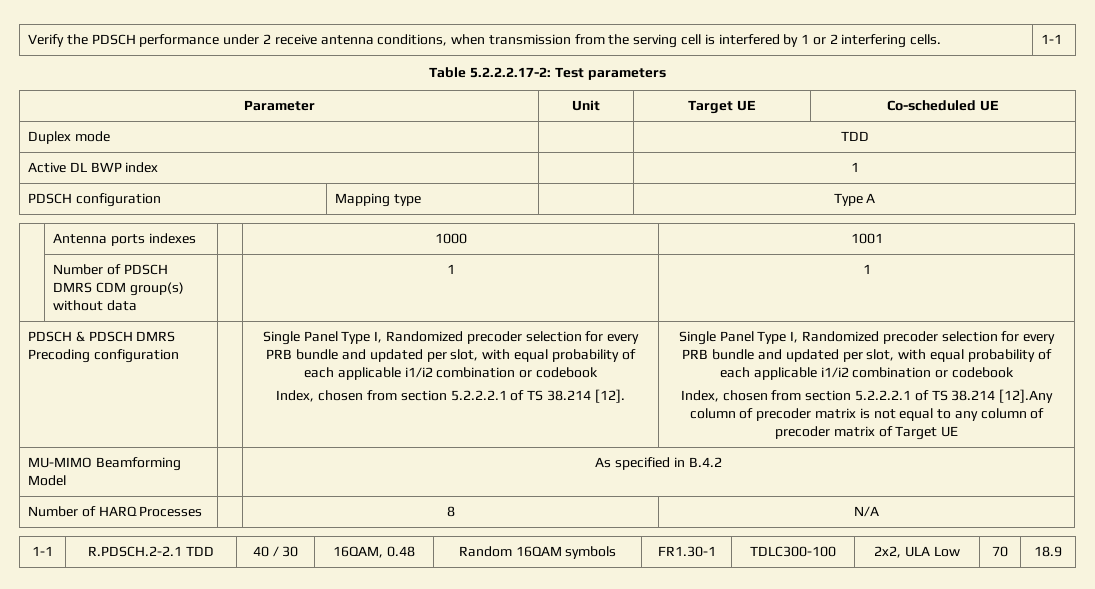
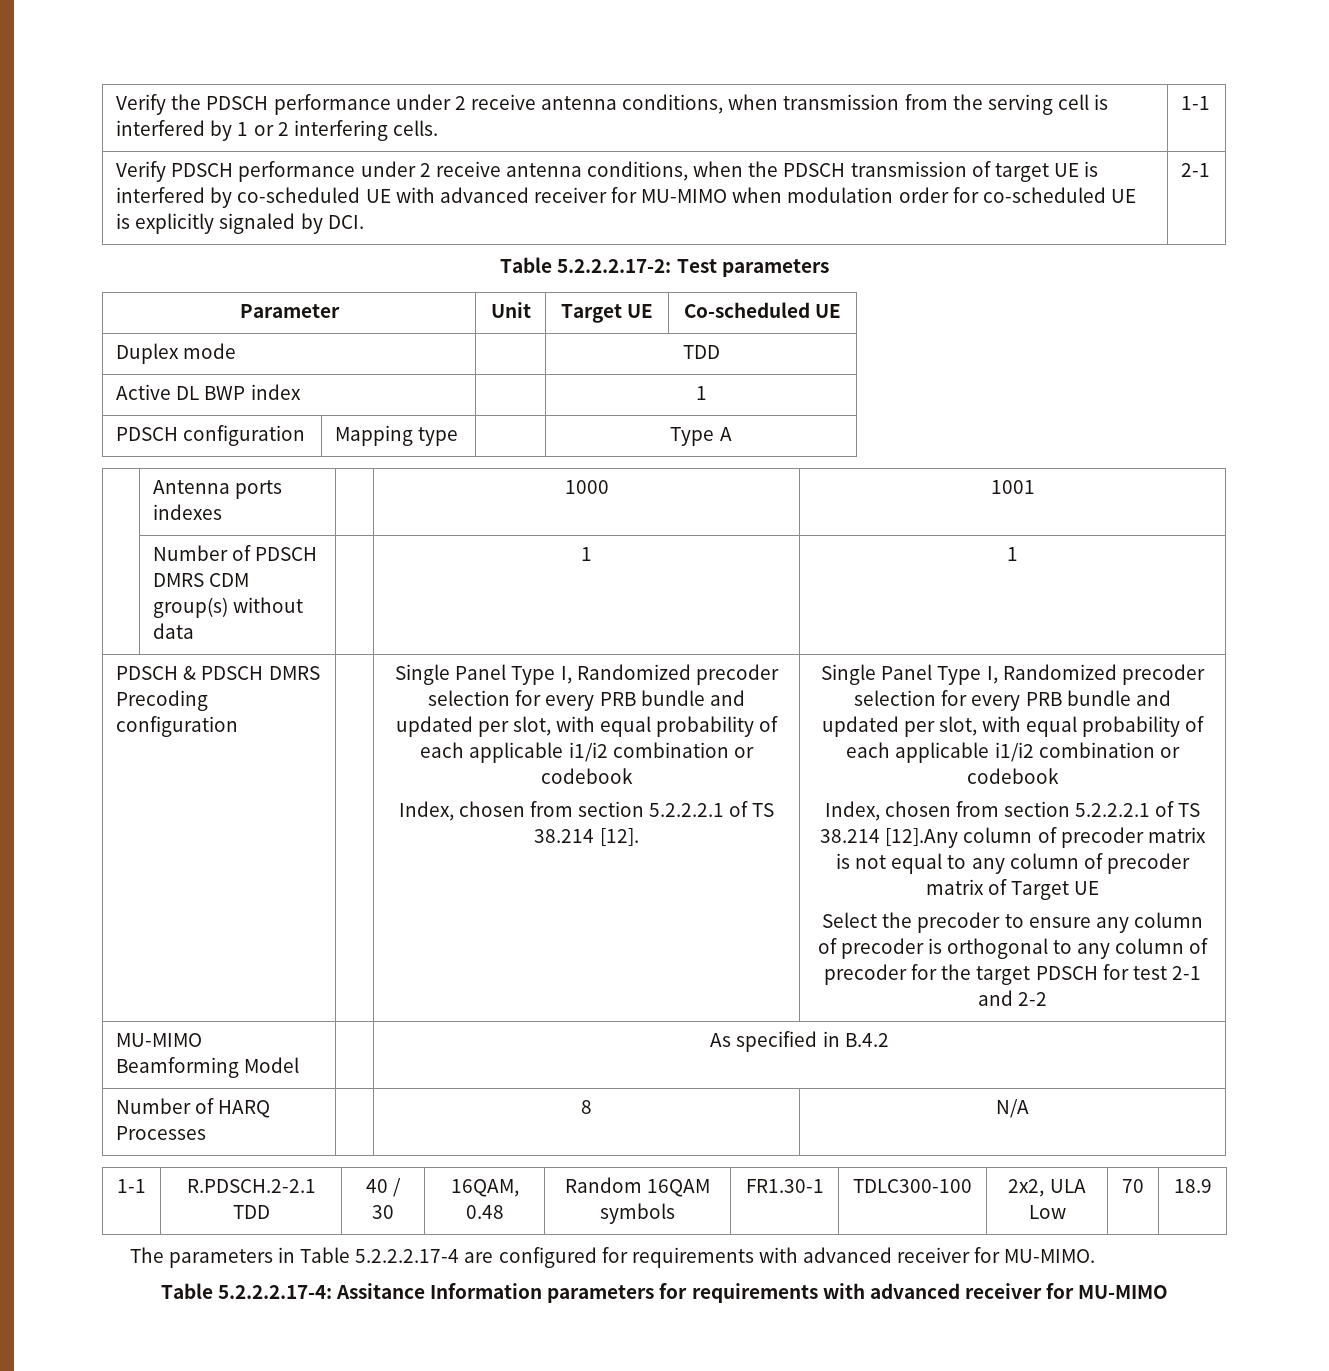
(1063, 39) none -> [116,161,1099,182] [116,187,1136,208] [116,213,364,234] [1181,163,1211,177] // Verify PDSCH performance under 2 receive antenna conditions, when the PDSCH transmission of target UE is interfered by co-scheduled UE with advanced receiver for MU-MIMO when modulation order for co-scheduled UE is explicitly signaled by DCI. | 2-1
(959, 431) none -> [822,912,1203,933] [817,938,1209,959] [824,964,1201,985] [977,990,1048,1006] // Select the precoder to ensure any column of precoder is orthogonal to any column of precoder for the target PDSCH for test 2-1 and 2-2
(1062, 551) none -> [129,1247,1096,1268] [160,1283,1169,1303] // The parameters in Table 5.2.2.2.17-4 are configured for requirements with advanced receiver for MU-MIMO. // Table 5.2.2.2.17-4: Assitance Information parameters for requirements with advanced receiver for MU-MIMO

